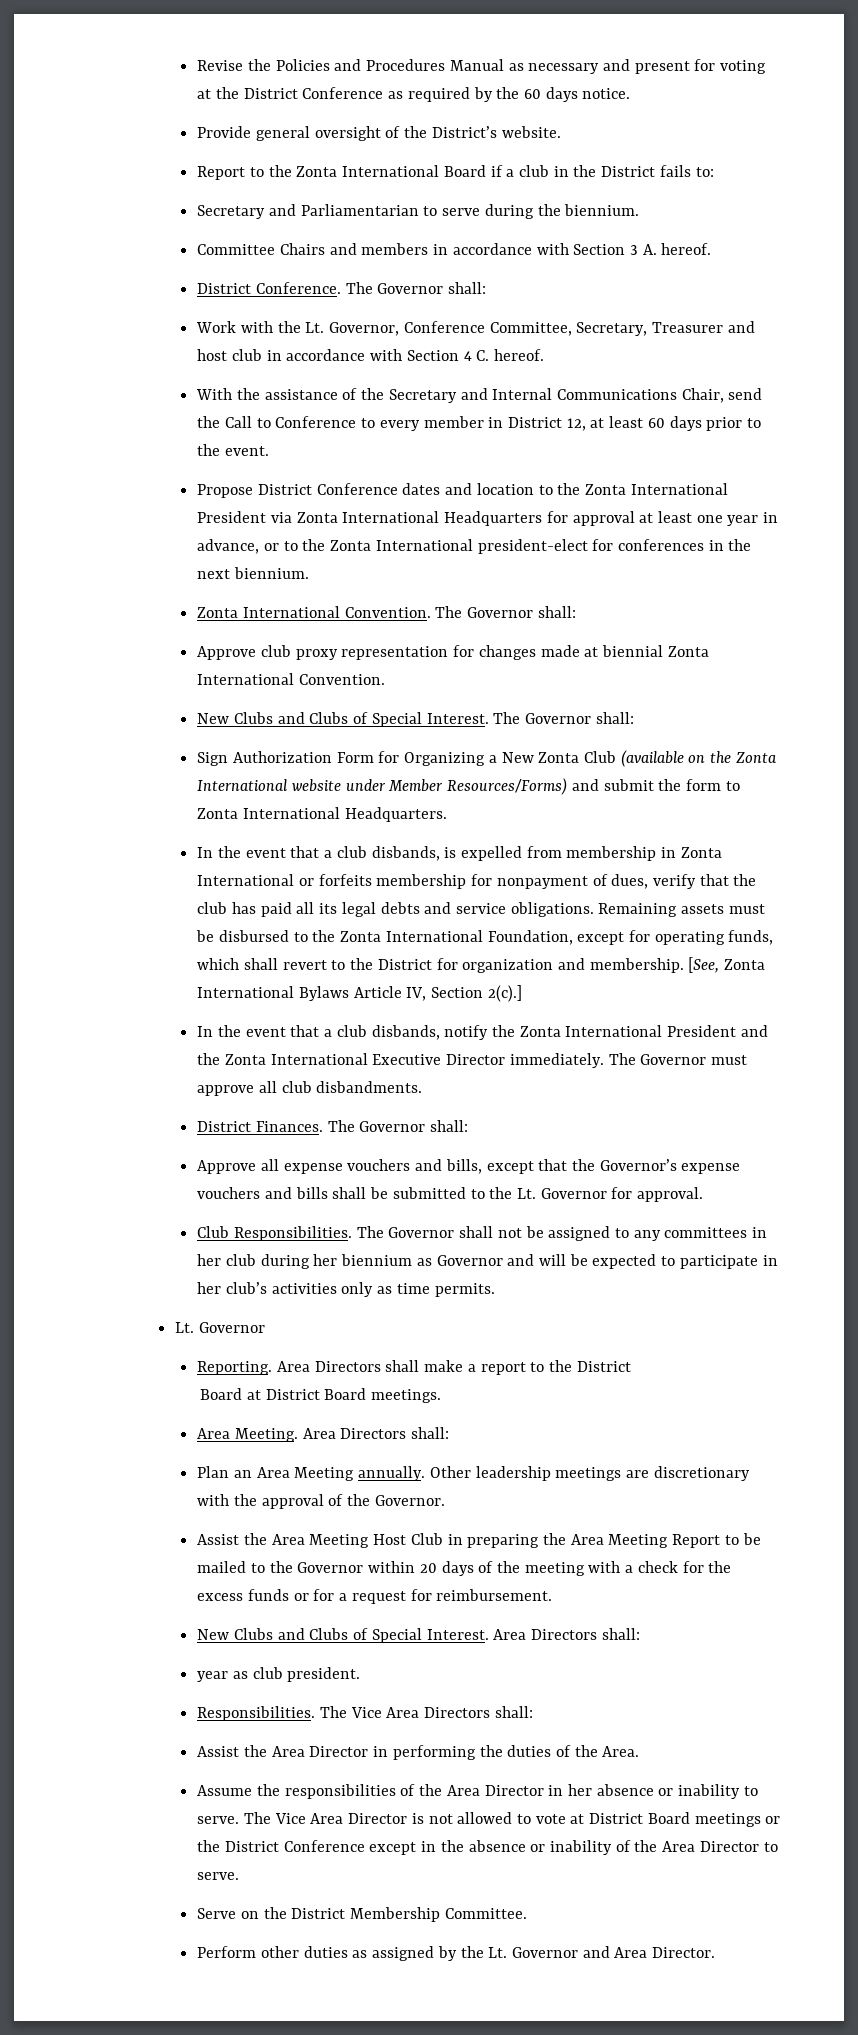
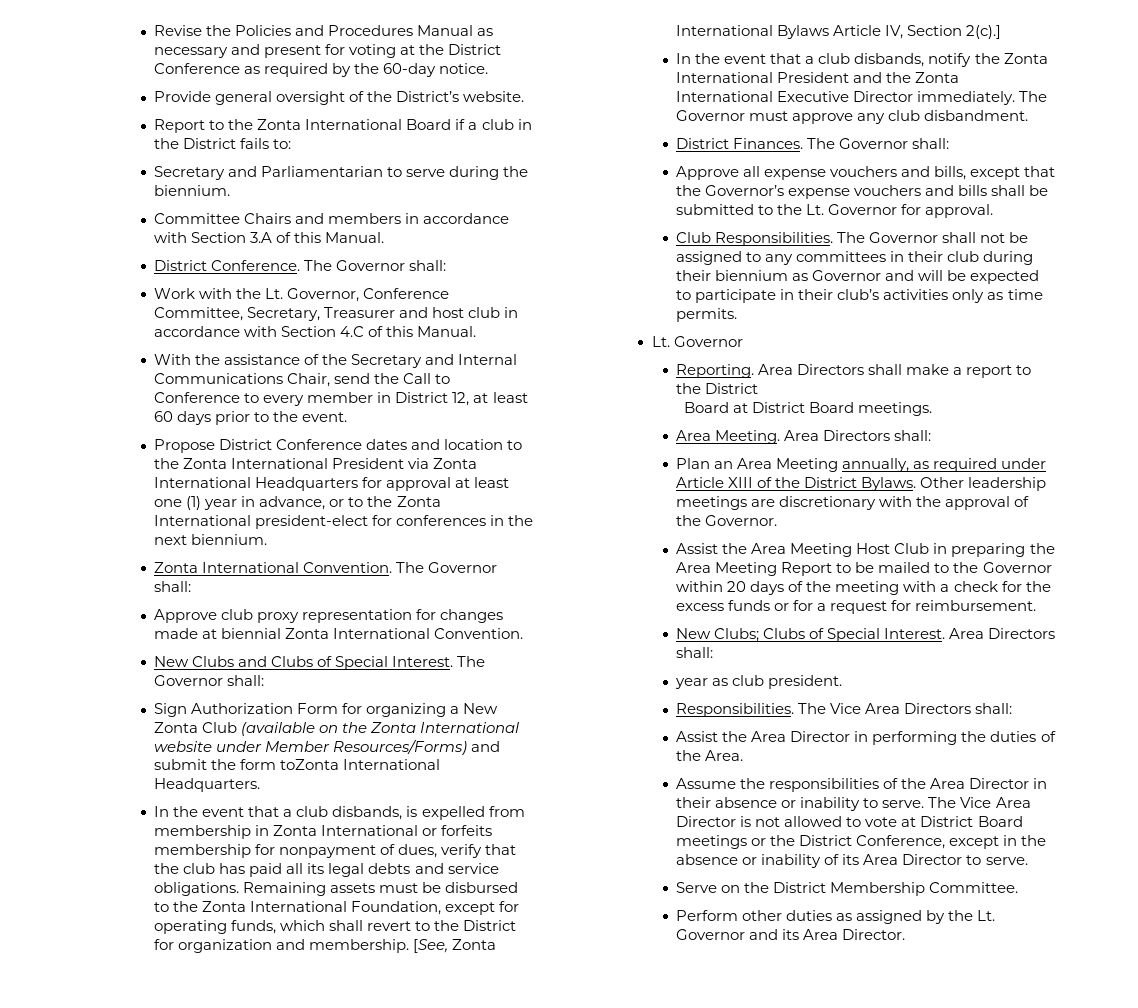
[524,87,578,102] 60 days -> [383,63,437,77] 60-day
[630,243,712,255] 3 A. hereof. -> [250,232,385,243] 3.A of this Manual.
[463,349,545,361] 4 C. hereof. -> [340,326,477,337] 4.C of this Manual.
(723, 519) none -> [186,496,202,510] (1)
[404,752,486,766] Organizing -> [366,703,447,717] organizing
[725,781,740,791] [197,808,239,819] to Zonta -> [280,759,340,770] toZonta
[258,1081,423,1093] all club disbandments. -> [857,110,1029,124] any club disbandment.
[197,1254,222,1266] her -> [908,251,944,262] their
[313,1254,338,1266] her -> [676,270,712,281] their
[197,1282,222,1294] her -> [798,289,834,300] their
[358,1466,426,1481] annually. -> [842,458,1047,472] [676,477,917,491] annually, as required under Article XIII of the District Bylaws.
[233,1628,305,1640] Clubs and -> [714,628,760,642] Clubs;
[568,1784,593,1796] her -> [676,797,712,808] their
[283,1840,365,1852] Conference -> [856,835,946,849] Conference,
[634,1840,658,1852] the -> [842,854,860,865] its
(610, 1952) none -> [782,929,800,940] its

